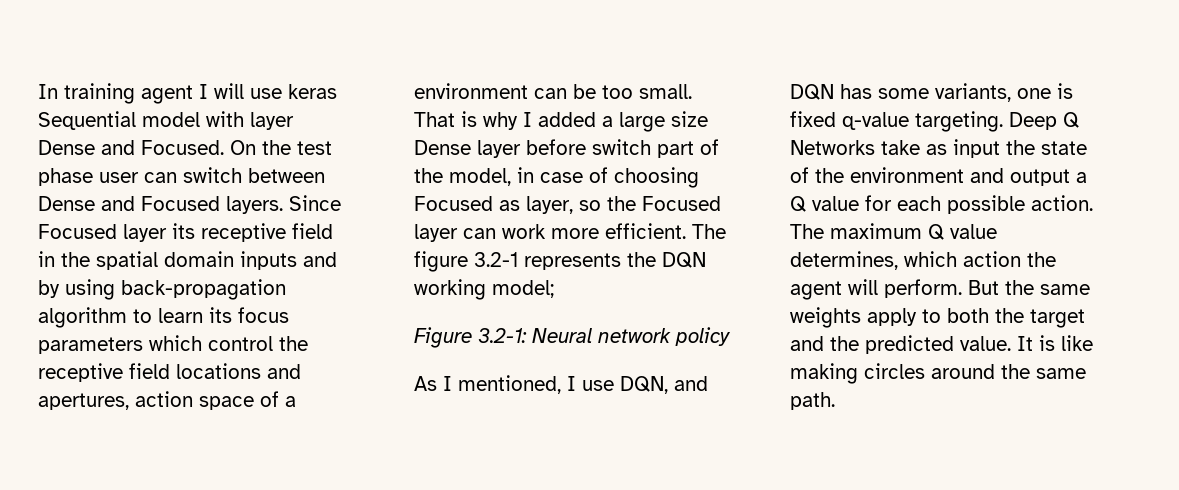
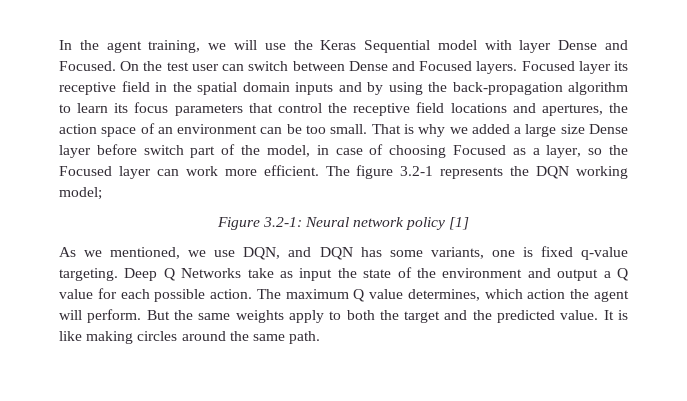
[64,83,337,104] training agent I will use keras -> [79,40,357,53] the agent training, we will use the Keras
[38,168,93,186] phase -> (189, 66) none
[289,195,341,211] Since -> (518, 67) none
(115, 289) none -> [428,82,447,92] the
[149,335,202,351] which -> [248,103,273,113] that
(129, 401) none -> [609,103,628,113] the
[285,396,296,407] a -> [157,127,173,134] an
[523,112,532,127] I -> [449,127,468,134] we
(520, 205) none -> [532,148,540,155] a
(731, 336) none -> [449,217,470,230] [1]
[443,375,576,394] I mentioned, I -> [84,247,207,259] we mentioned, we

